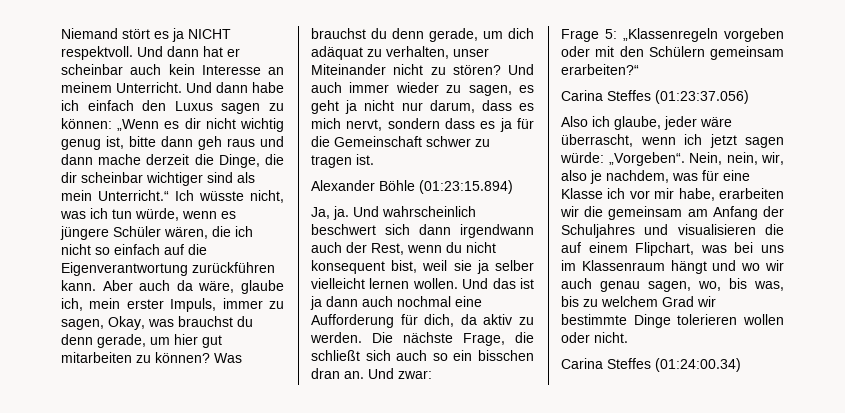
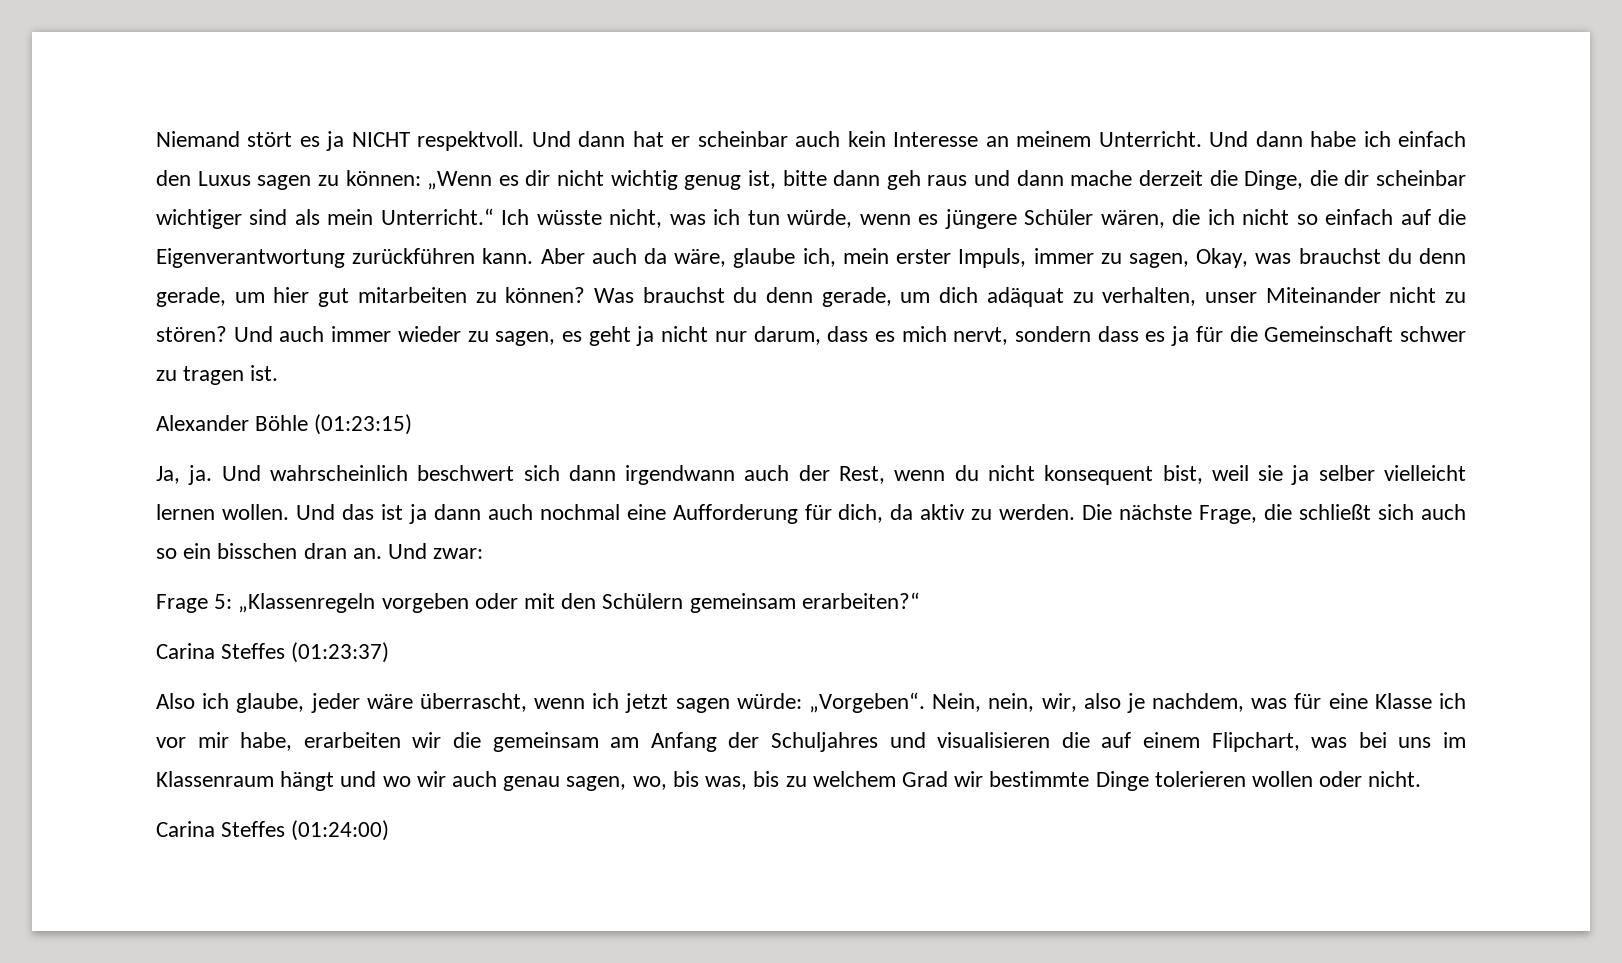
[419,180,513,194] (01:23:15.894) -> [314,414,413,435] (01:23:15)
[655,90,749,104] (01:23:37.056) -> [291,642,390,663] (01:23:37)
[655,358,741,372] (01:24:00.34) -> [291,820,390,841] (01:24:00)

